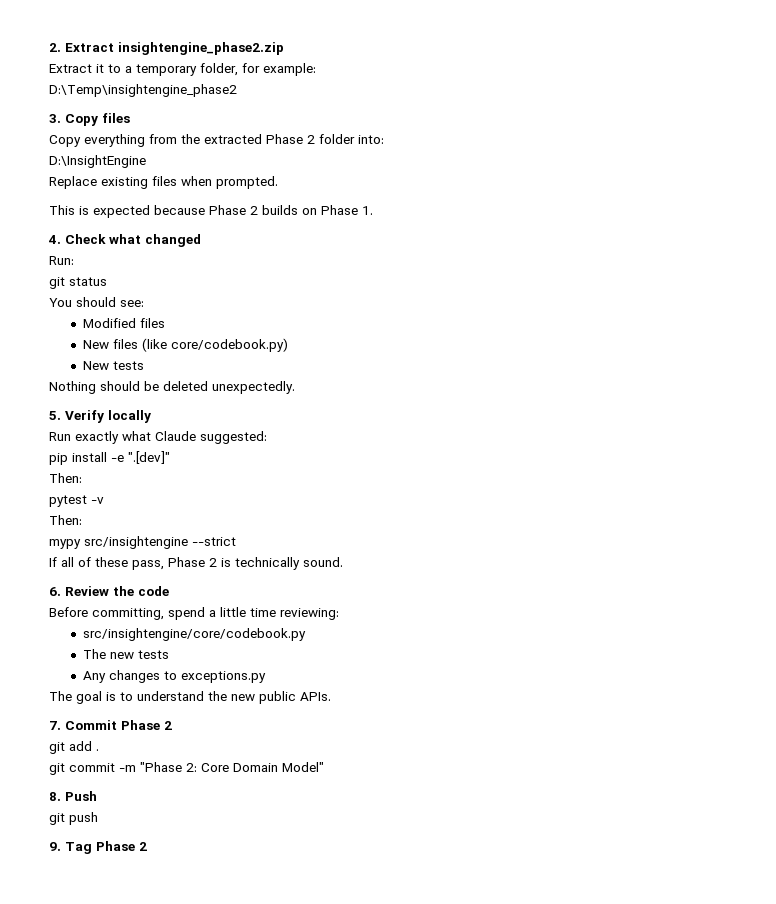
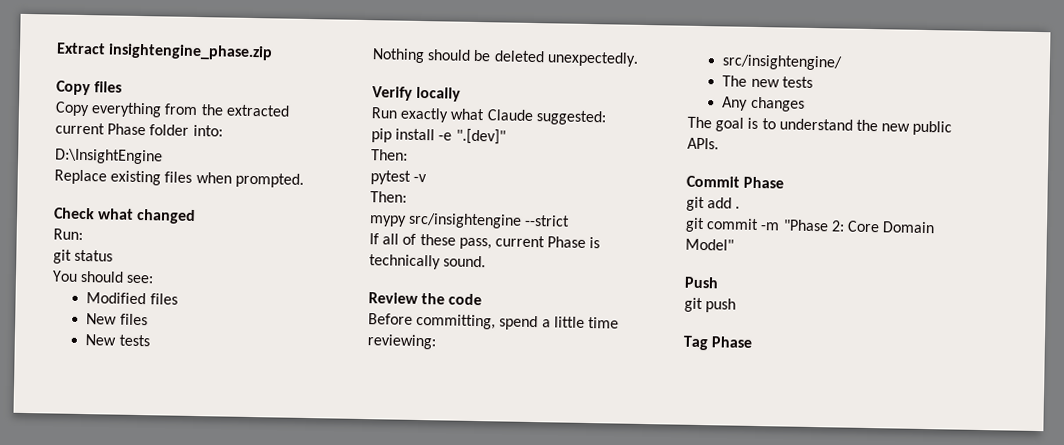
[49,42,284,55] [49,63,316,76] [49,84,237,97] [49,114,61,123] 2. Extract insightengine_phase2.zip // Extract it to a temporary folder, for example: // D:\Temp\insightengine_phase2 // 3. -> [56,42,274,61] Extract insightengine_phase.zip //
[266,134,315,144] Phase 2 -> [55,122,147,136] current Phase
[49,205,373,218] [48,235,61,244] This is expected because Phase 2 builds on Phase 1. // 4. -> (304, 180) none
[142,338,289,352] (like core/codebook.py) -> (148, 319) none
[49,411,61,420] 5. -> (639, 59) none
[168,557,217,567] Phase 2 -> [494,235,587,248] current Phase
[49,587,61,596] 6. -> (487, 261) none
[83,628,307,641] src/insightengine/core/codebook.py -> [722,54,844,71] src/insightengine/
[164,671,267,683] to exceptions.py -> (805, 104) none
[49,721,61,730] 7. -> (719, 143) none
[164,721,172,730] 2 -> (785, 182) none
[49,792,61,801] 8. -> (734, 244) none
[49,842,61,851] 9. -> (737, 305) none
[139,842,147,851] 2 -> (753, 342) none

